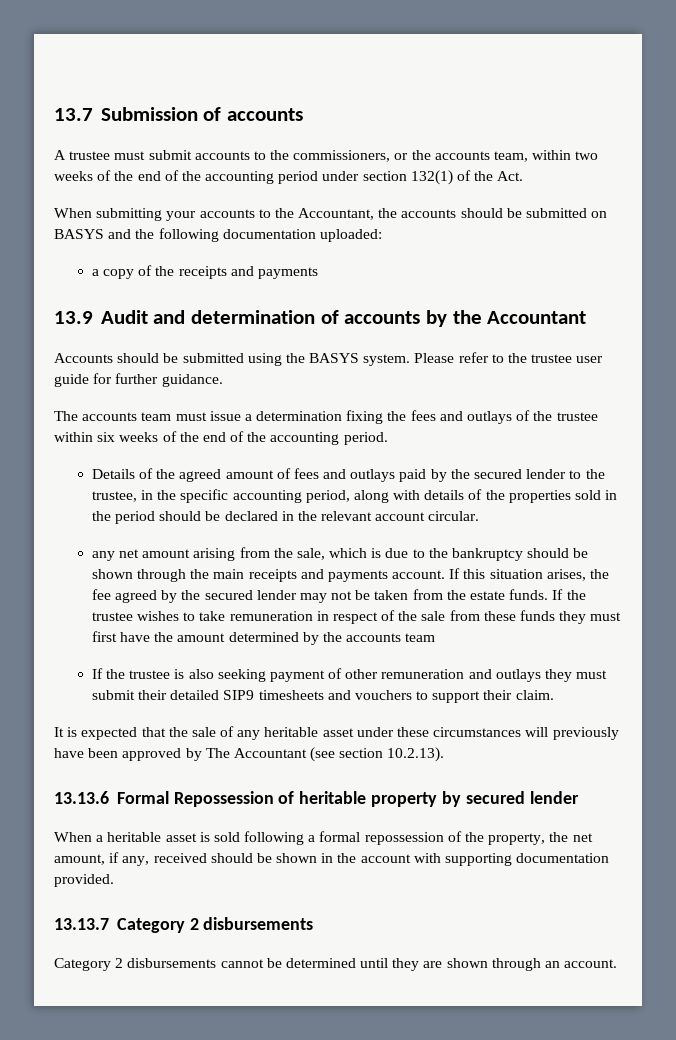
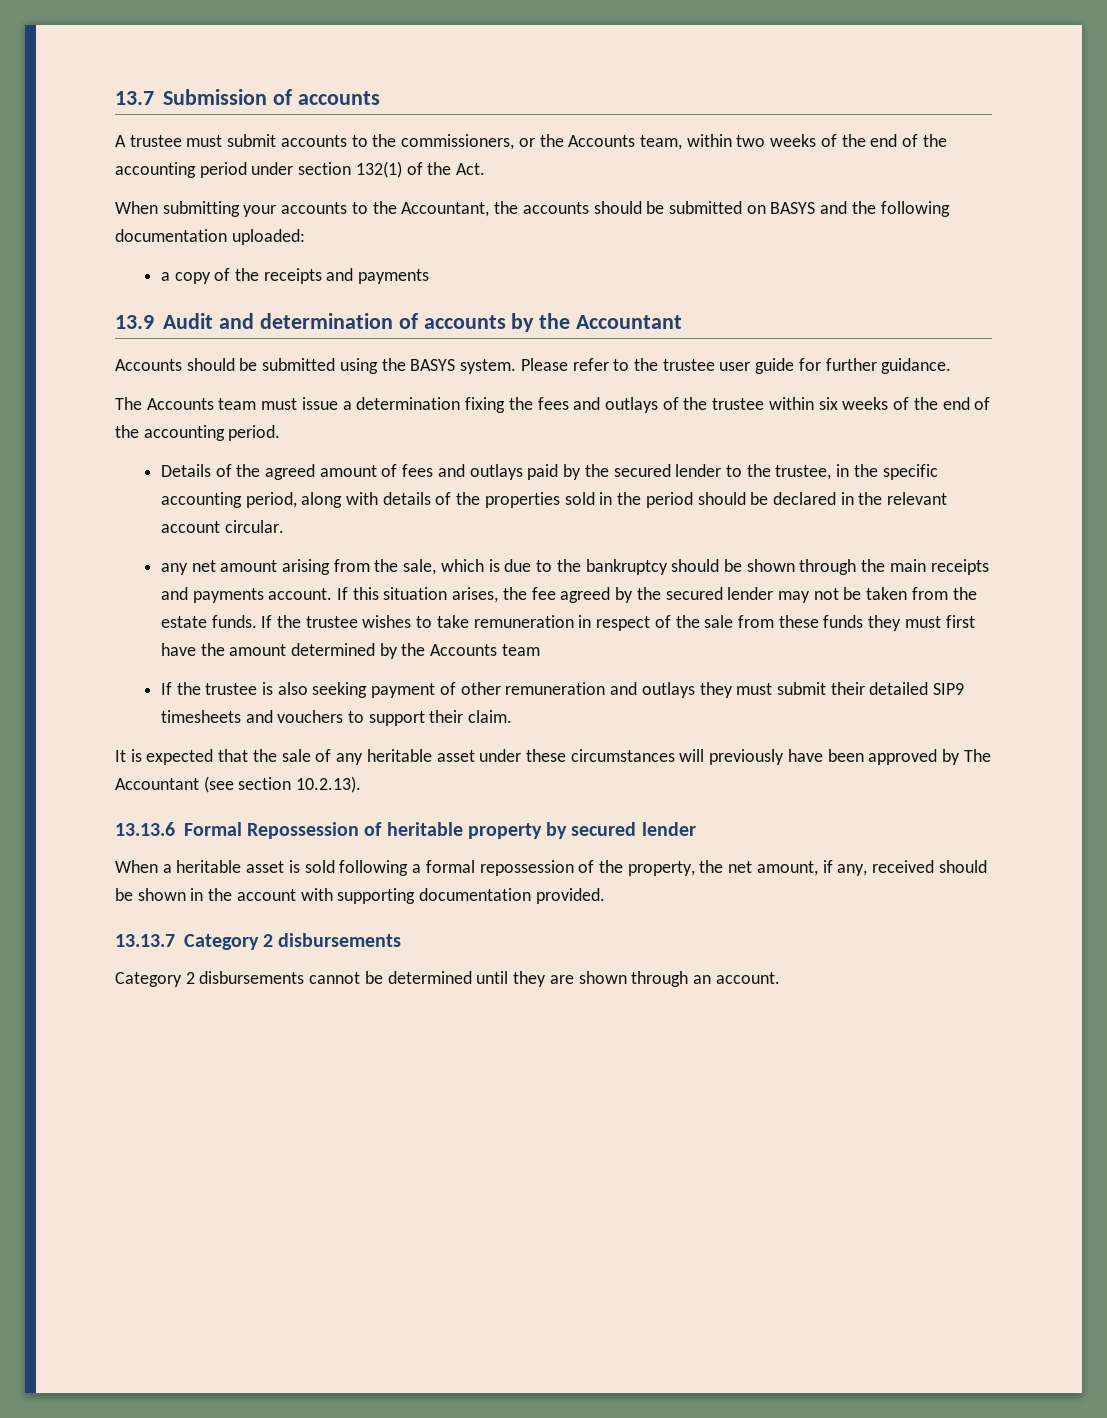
[434,151,490,160] accounts -> [568,135,636,147] Accounts
[82,412,138,421] accounts -> [146,398,214,410] Accounts
[346,633,402,642] accounts -> [430,644,498,656] Accounts

